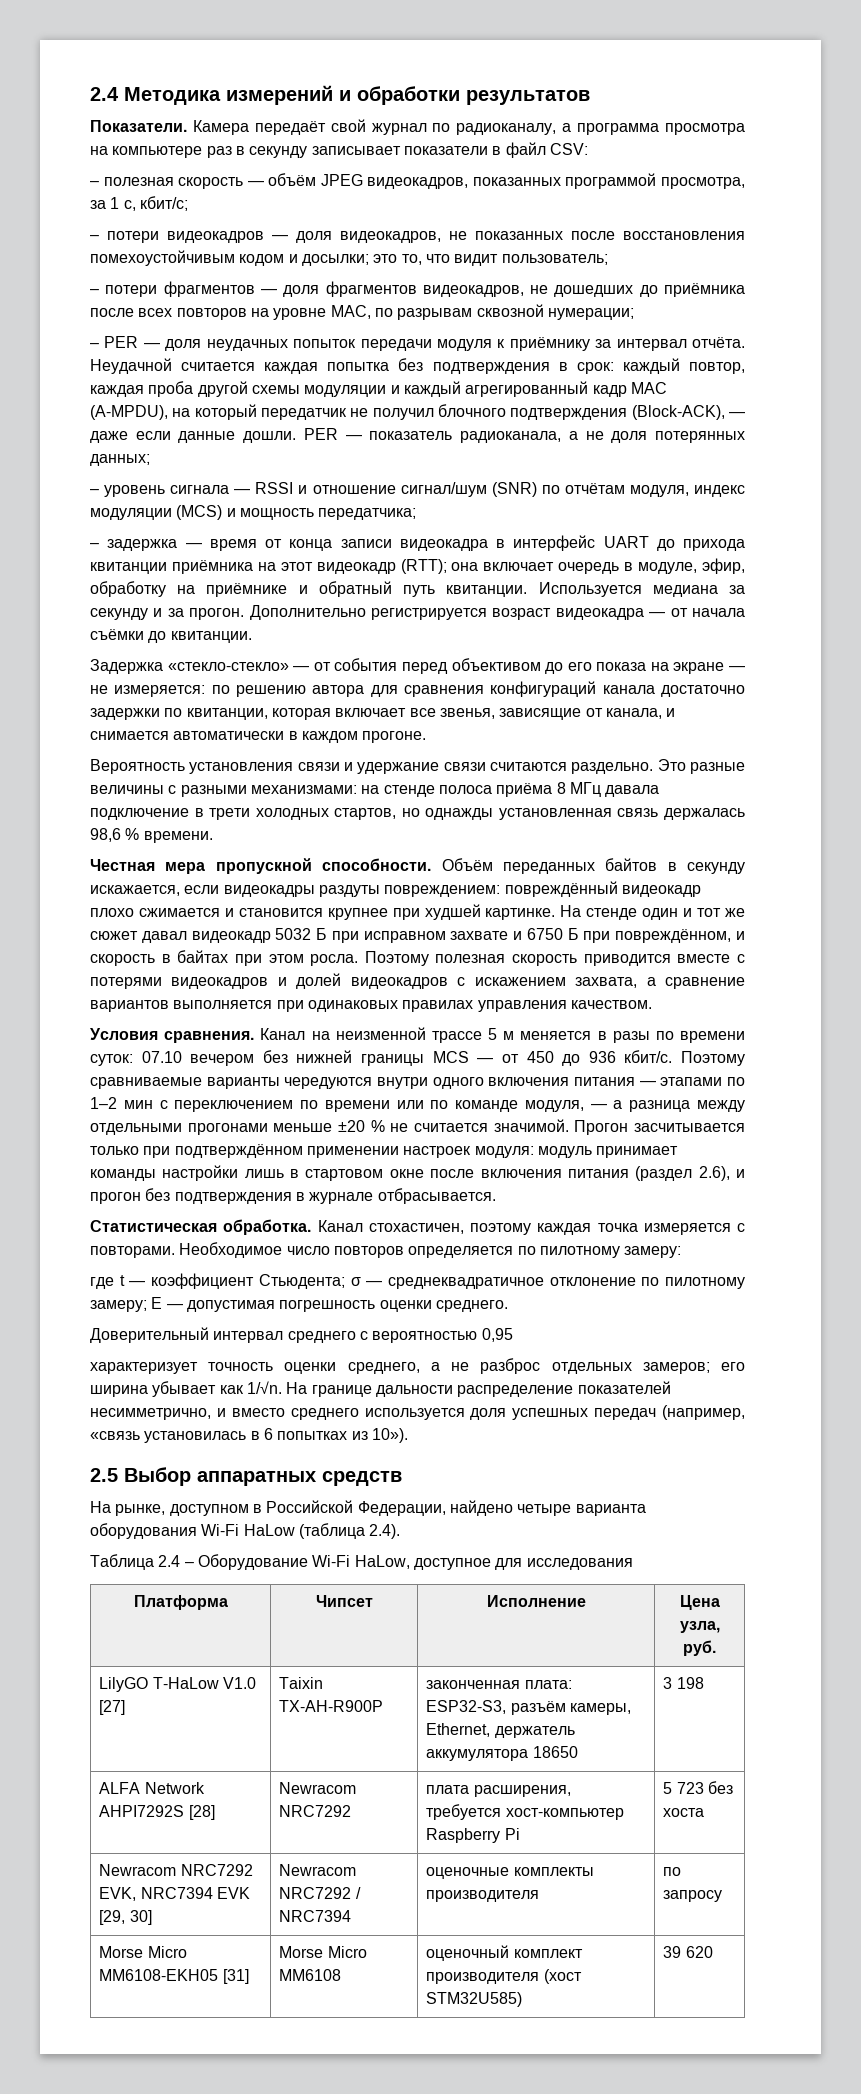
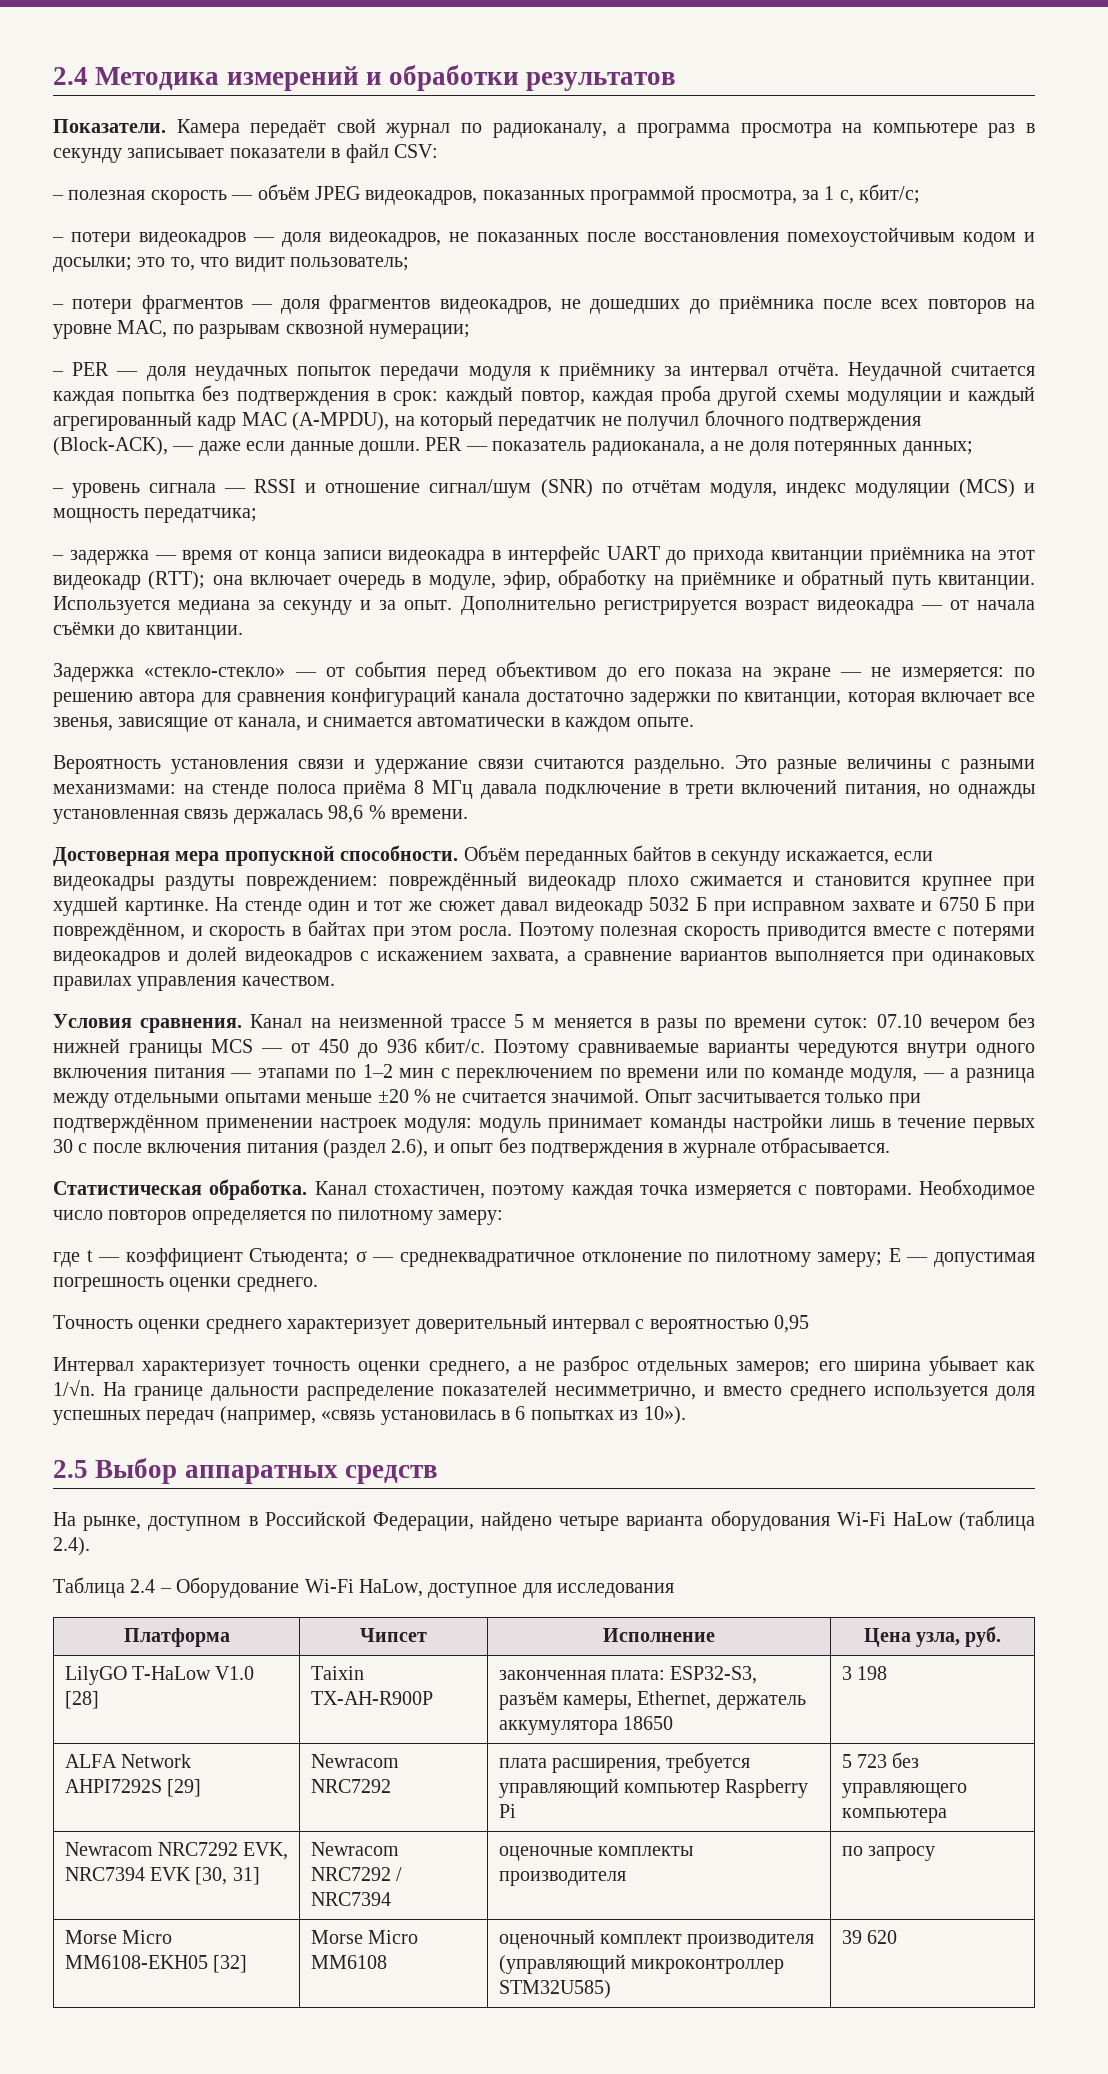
[189,608,245,620] прогон. -> [404,600,453,610] опыт.
[362,731,427,743] прогоне. -> [636,717,694,727] опыте.
[255,808,397,820] холодных стартов, -> [741,779,922,798] включений питания,
[90,859,155,871] Честная -> [53,847,170,866] Достоверная
[187,1123,268,1135] прогонами -> [224,1093,301,1103] опытами
[574,1120,629,1135] Прогон -> [644,1089,692,1103] Опыт
[305,1169,424,1181] стартовом окне -> [897,1118,1035,1133] [53,1139,88,1153] течение первых 30 с
[90,1192,141,1204] прогон -> [450,1143,494,1153] опыт
[90,1327,356,1343] Доверительный интервал среднего -> [53,1314,630,1334] Точность оценки среднего характеризует доверительный интервал
(513, 1335) none -> [53,1357,134,1376] Интервал
[99,1700,126,1715] [27] -> [64,1691,99,1709] [28]
[188,1805,215,1820] [28] -> [166,1779,201,1797] [29]
[505,1808,624,1820] хост-компьютер -> [498,1778,720,1798] управляющий компьютер
[663,1808,705,1817] хоста -> [841,1783,967,1798] [841,1808,947,1823] управляющего компьютера
[99,1910,152,1925] [29, 30] -> [195,1867,260,1885] [30, 31]
[222,1969,249,1984] [31] -> [212,1955,247,1973] [32]
[543,1969,582,1984] (хост -> [498,1954,784,1974] (управляющий микроконтроллер

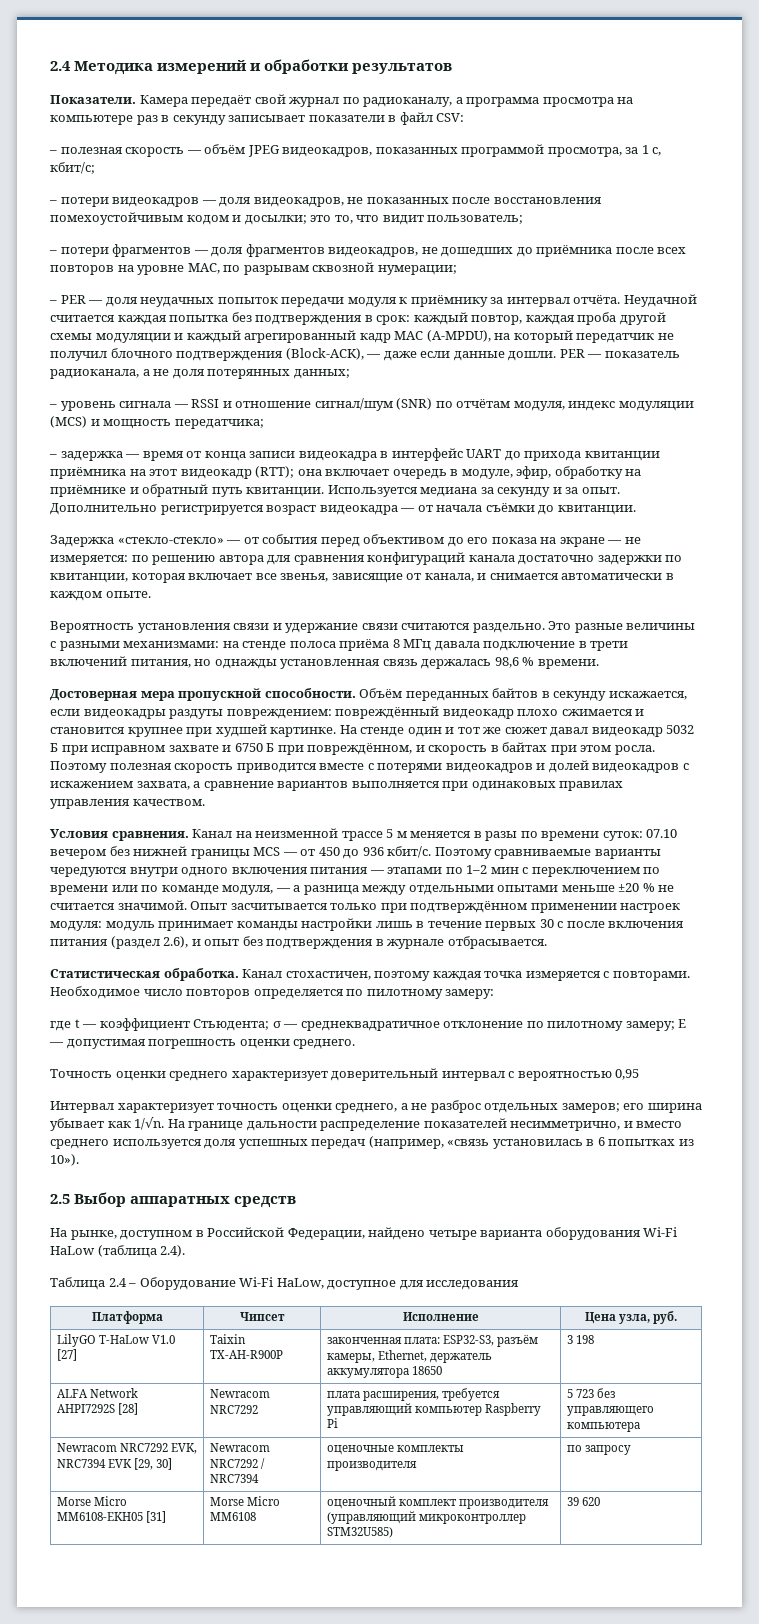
[64,1691,99,1709] [28] -> [56,1349,77,1361] [27]
[166,1779,201,1797] [29] -> [117,1403,138,1415] [28]
[195,1867,260,1885] [30, 31] -> [134,1458,173,1470] [29, 30]
[212,1955,247,1973] [32] -> [145,1511,166,1523] [31]

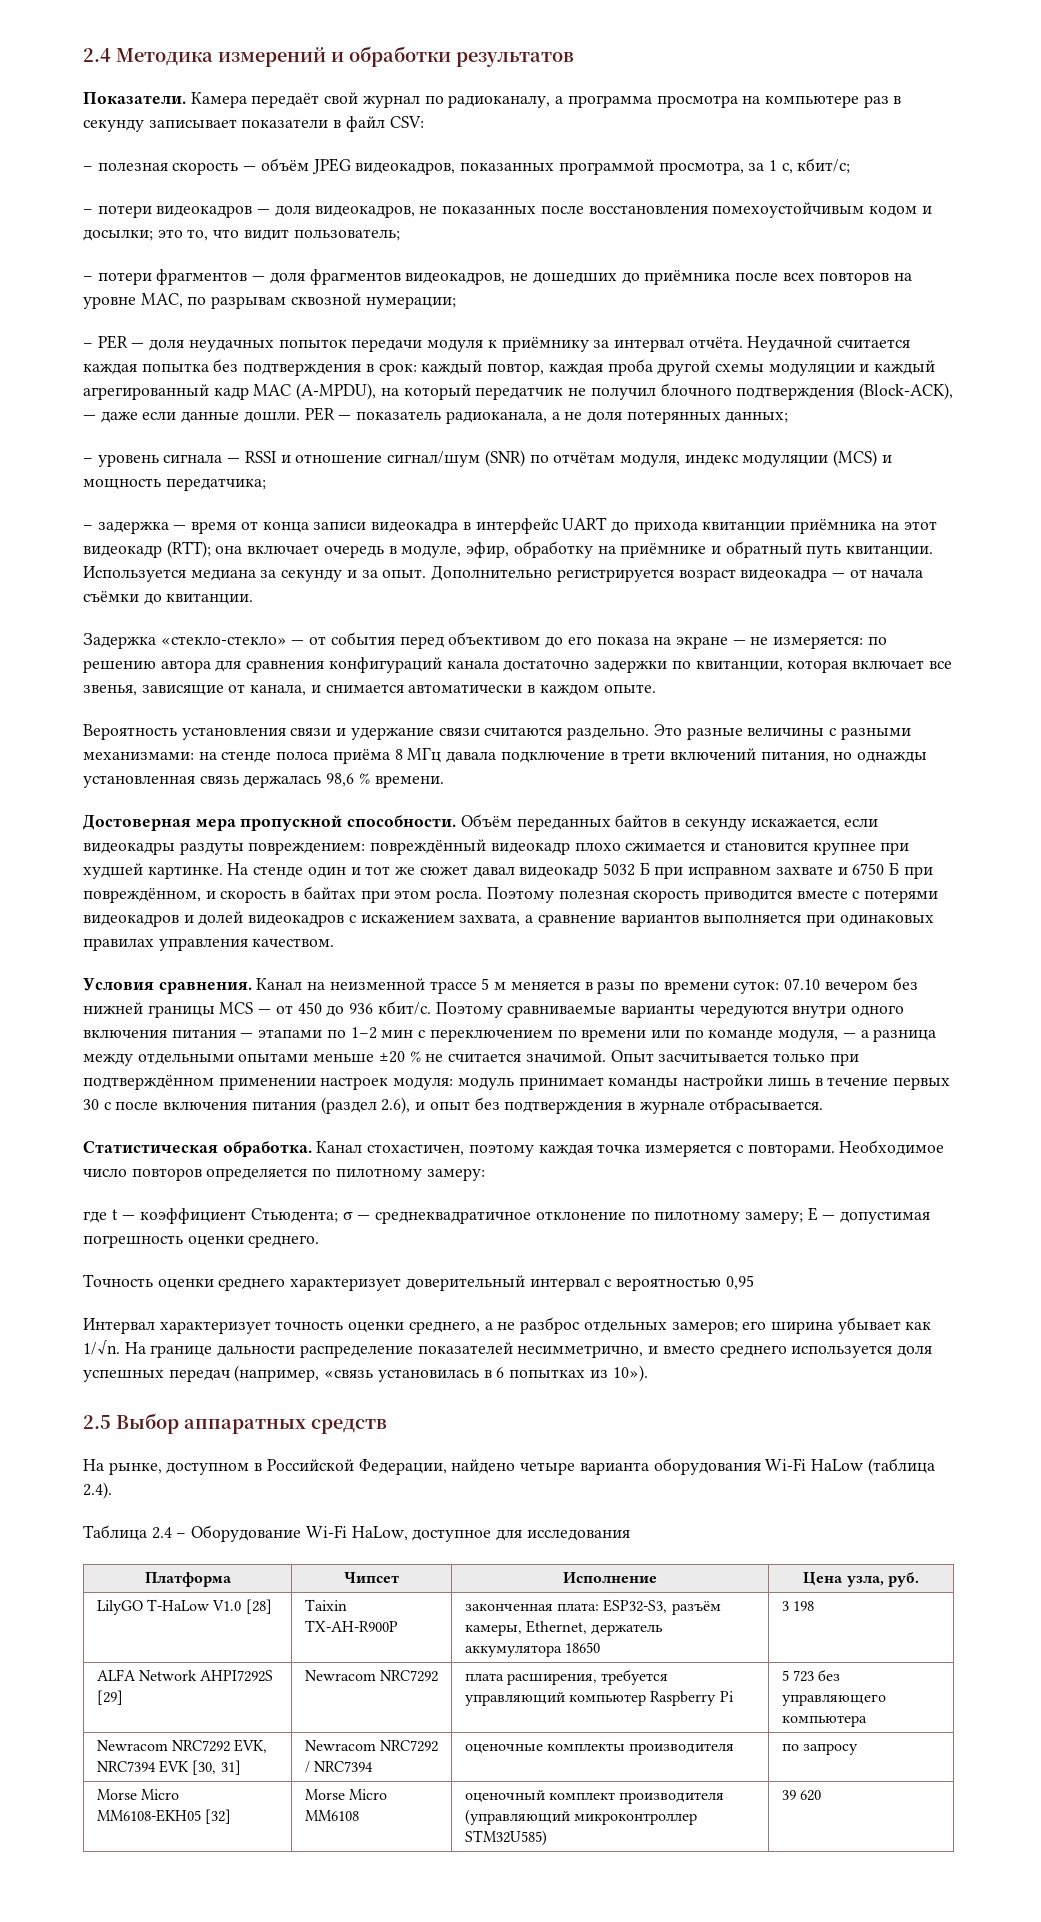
[56,1349,77,1361] [27] -> [245,1599,272,1614] [28]
[117,1403,138,1415] [28] -> [96,1690,123,1705] [29]
[134,1458,173,1470] [29, 30] -> [192,1760,241,1775] [30, 31]
[145,1511,166,1523] [31] -> [204,1809,231,1824] [32]

